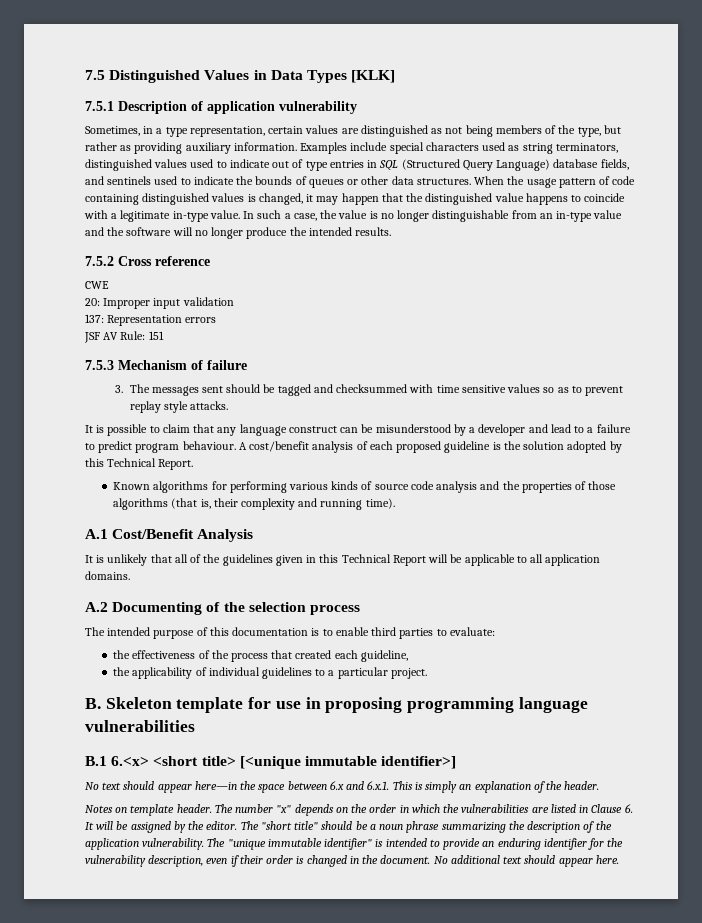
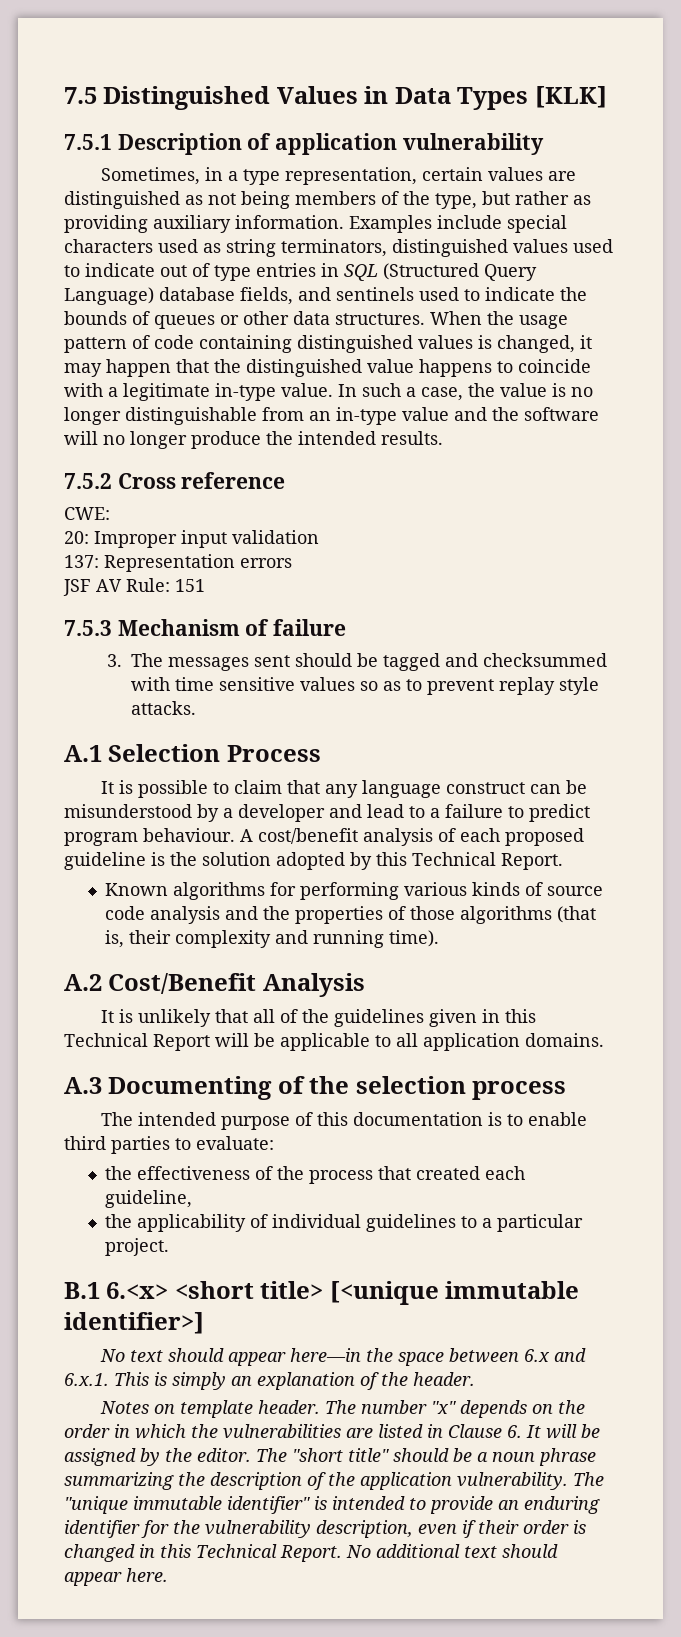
[85,281,109,289] CWE -> [64,507,110,520] CWE:
(228, 405) none -> [64,744,321,762] // A.1 Selection Process
[85,529,108,539] A.1 -> [64,974,102,991] A.2
[85,602,108,612] A.2 -> [64,1077,102,1094] A.3
[85,697,588,713] [85,720,195,732] // B. Skeleton template for use in proposing programming language vulnerabilities -> (170, 1247) none
[362,855,431,864] the document. -> [160,1544,342,1562] this Technical Report.

